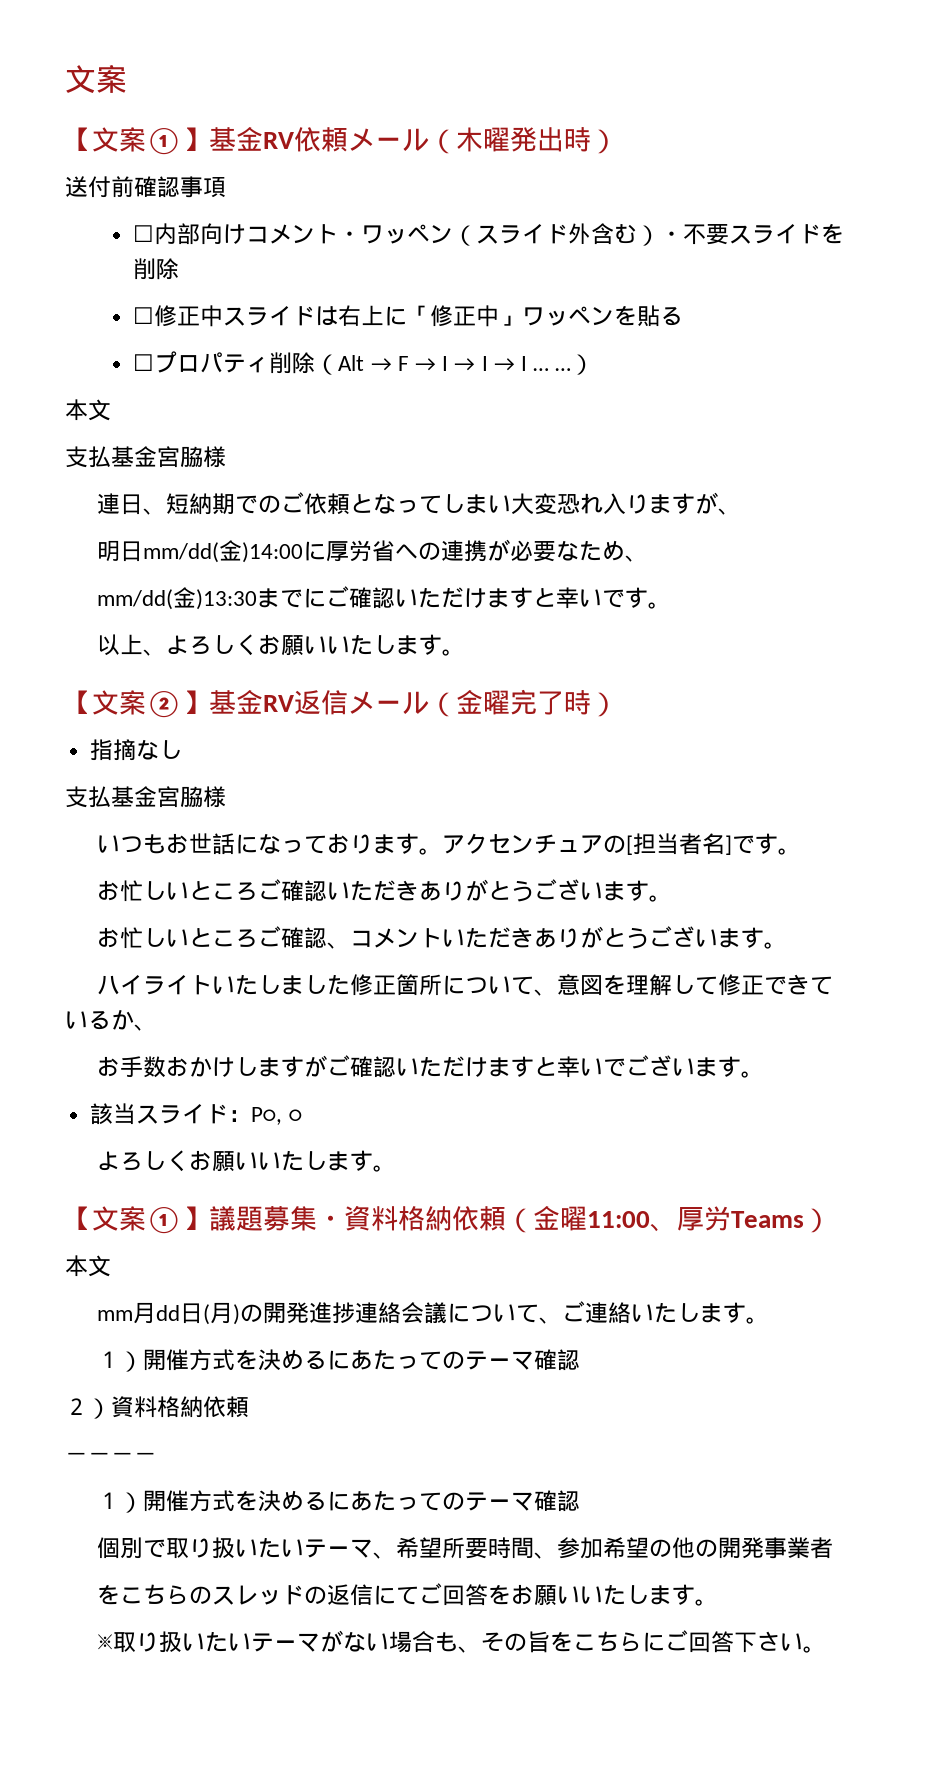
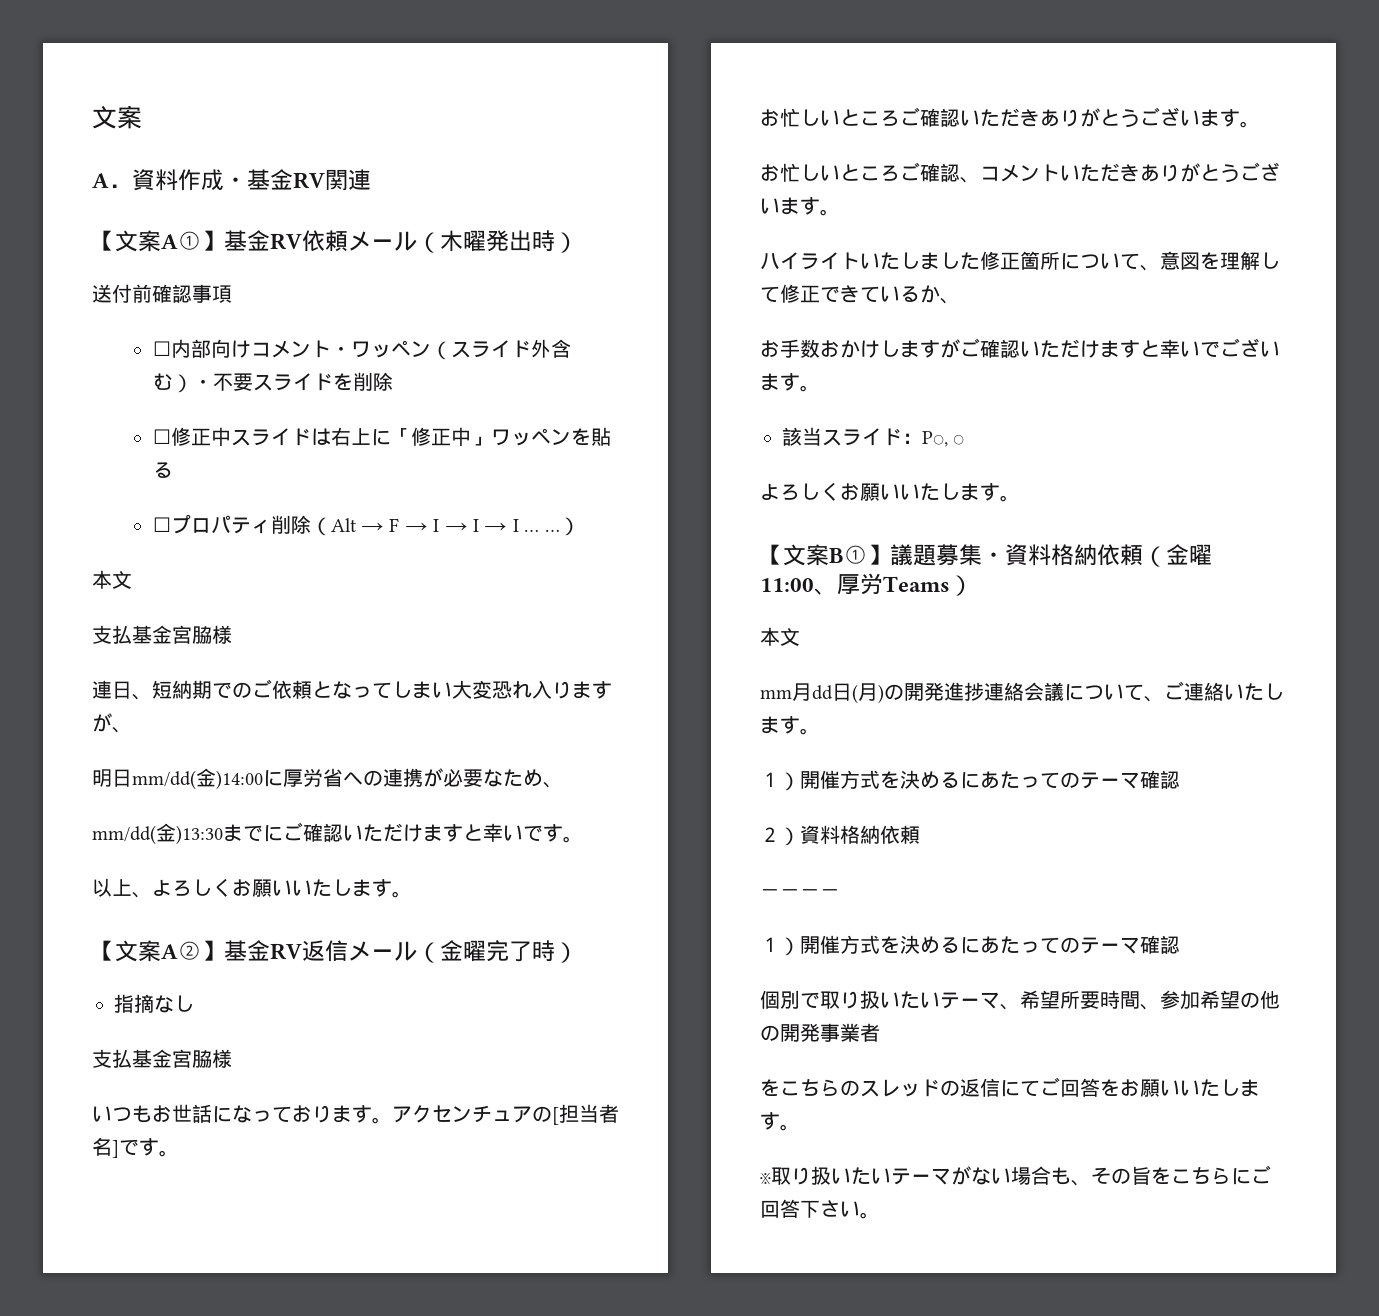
[65,64,127,94] [65,127,182,155] 文案 // 【文案① -> [92,105,142,129] [92,169,371,191] [92,230,201,252] 文案 // A．資料作成・基金RV関連 // 【文案A①
[146,691,182,718] ② -> [161,941,201,960] A②
[146,1207,182,1234] ① -> [829,545,867,564] B①

